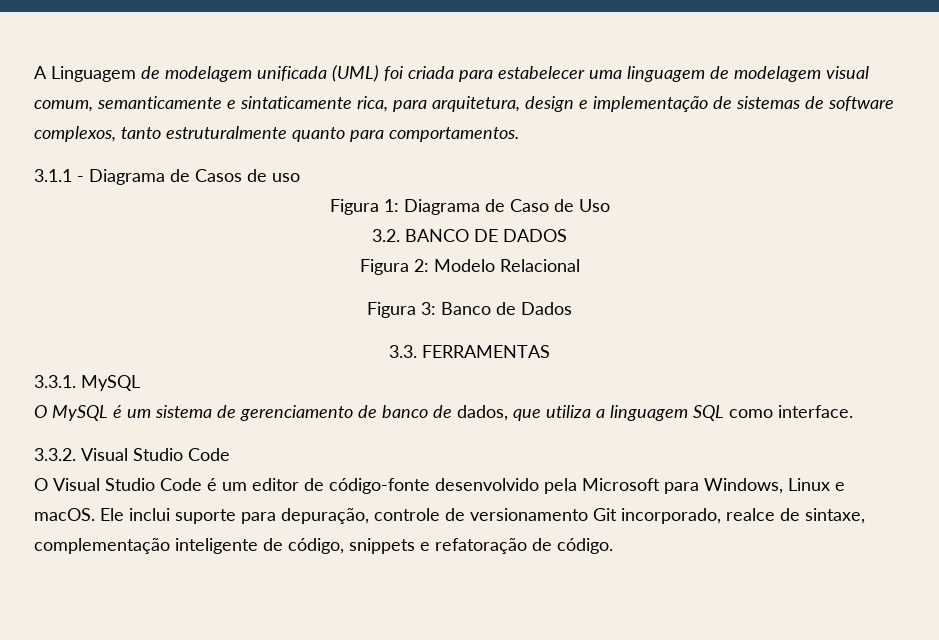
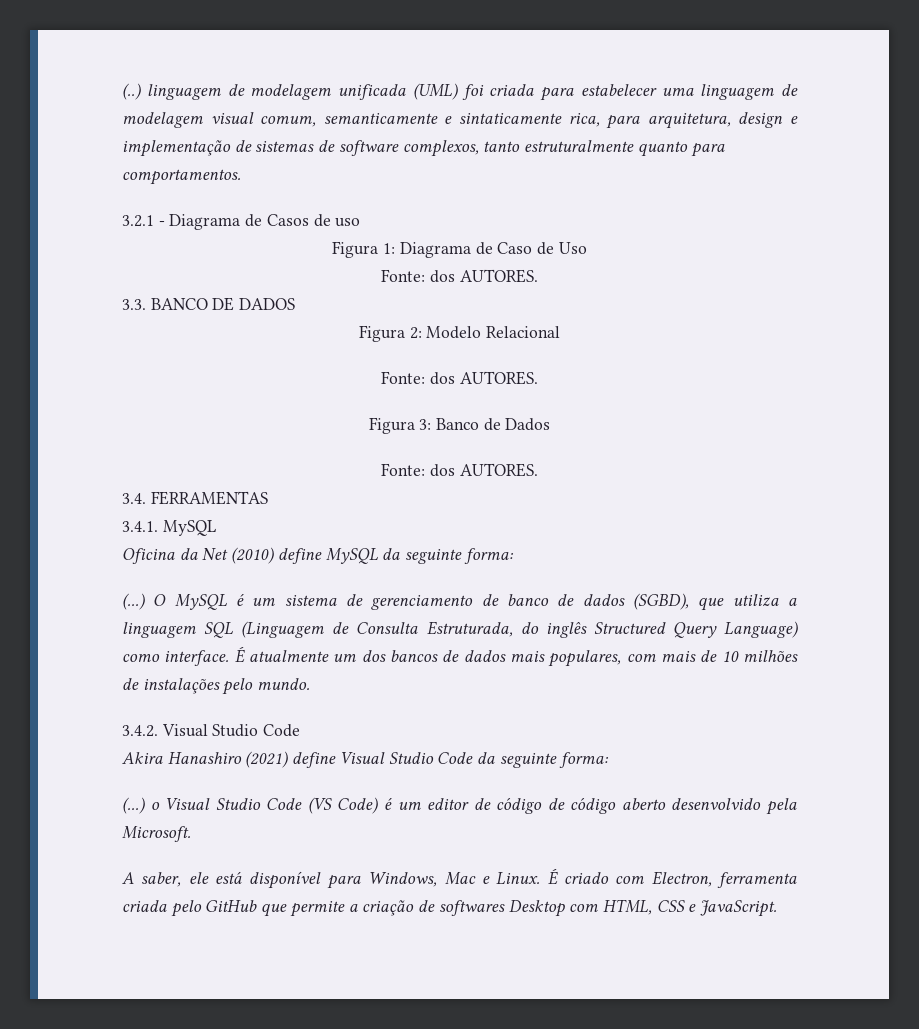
[34,66,136,82] A Linguagem -> [122,83,221,100] (..) linguagem
[34,169,72,182] 3.1.1 -> [122,215,154,227] 3.2.1
[372,229,400,242] 3.2. -> [381,269,538,283] [122,299,146,310] Fonte: dos AUTORES. // 3.3.
(580, 265) none -> [381,371,538,385] // Fonte: dos AUTORES.
[389,345,417,358] 3.3. -> [381,463,538,477] [122,493,146,504] Fonte: dos AUTORES. // 3.4.
[34,375,76,388] 3.3.1. -> [122,521,158,532] 3.4.1.
(140, 383) none -> [122,547,514,564] [122,593,145,610] Oficina da Net (2010) define MySQL da seguinte forma: // (...)
[457,405,508,421] dados, -> [582,593,689,610] dados (SGBD),
[729,405,853,418] [34,448,230,461] [34,478,845,494] [34,508,865,524] [34,538,613,554] como interface. // 3.3.2. Visual Studio Code // O Visual Studio Code é um editor de código-fonte desenvolvido pela Microsoft para Windows, Linux e macOS. Ele inclui suporte para depuração, controle de versionamento Git incorporado, realce de sintaxe, complementação inteligente de código, snippets e refatoração de código. -> [241,621,799,638] [122,646,798,667] [122,678,311,695] [122,724,301,737] [122,751,609,768] [122,797,797,815] [122,826,191,842] [122,868,797,889] [122,899,778,917] (Linguagem de Consulta Estruturada, do inglês Structured Query Language) como interface. É atualmente um dos bancos de dados mais populares, com mais de 10 milhões de instalações pelo mundo. // 3.4.2. Visual Studio Code // Akira Hanashiro (2021) define Visual Studio Code da seguinte forma: // (...) o Visual Studio Code (VS Code) é um editor de código de código aberto desenvolvido pela Microsoft. // A saber, ele está disponível para Windows, Mac e Linux. É criado com Electron, ferramenta criada pelo GitHub que permite a criação de softwares Desktop com HTML, CSS e JavaScript.

